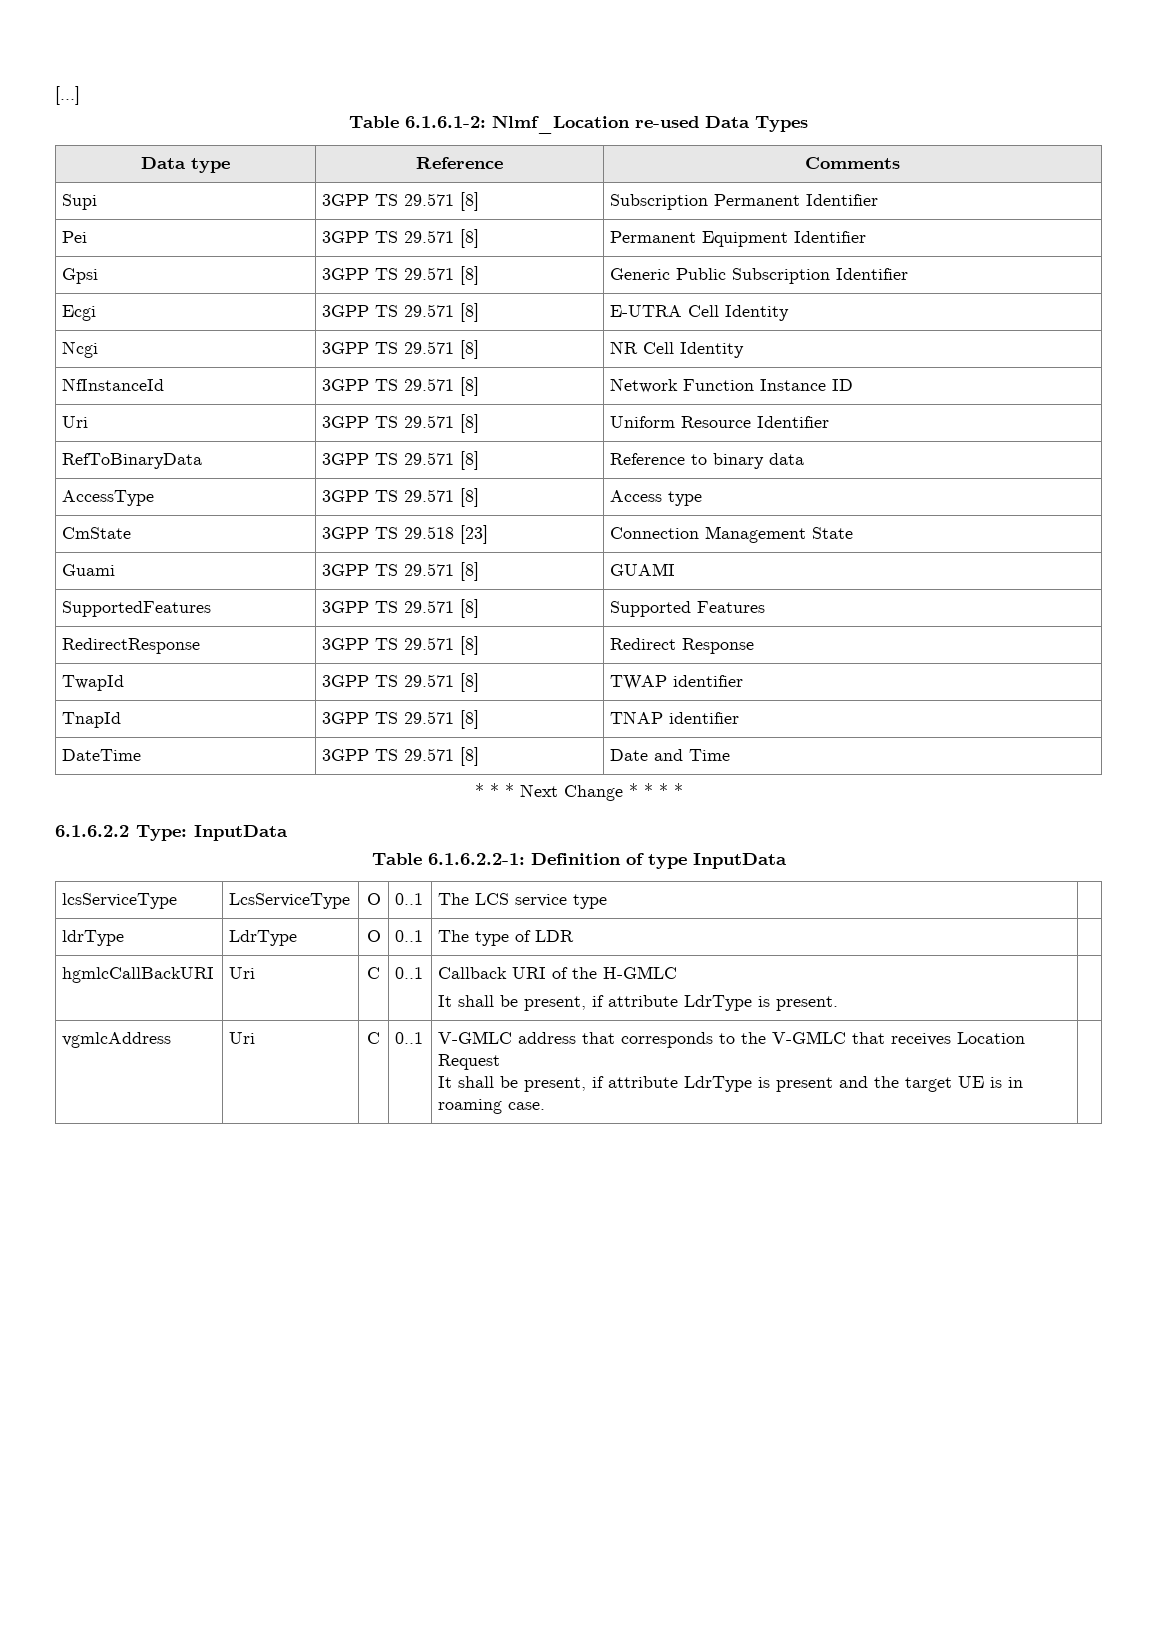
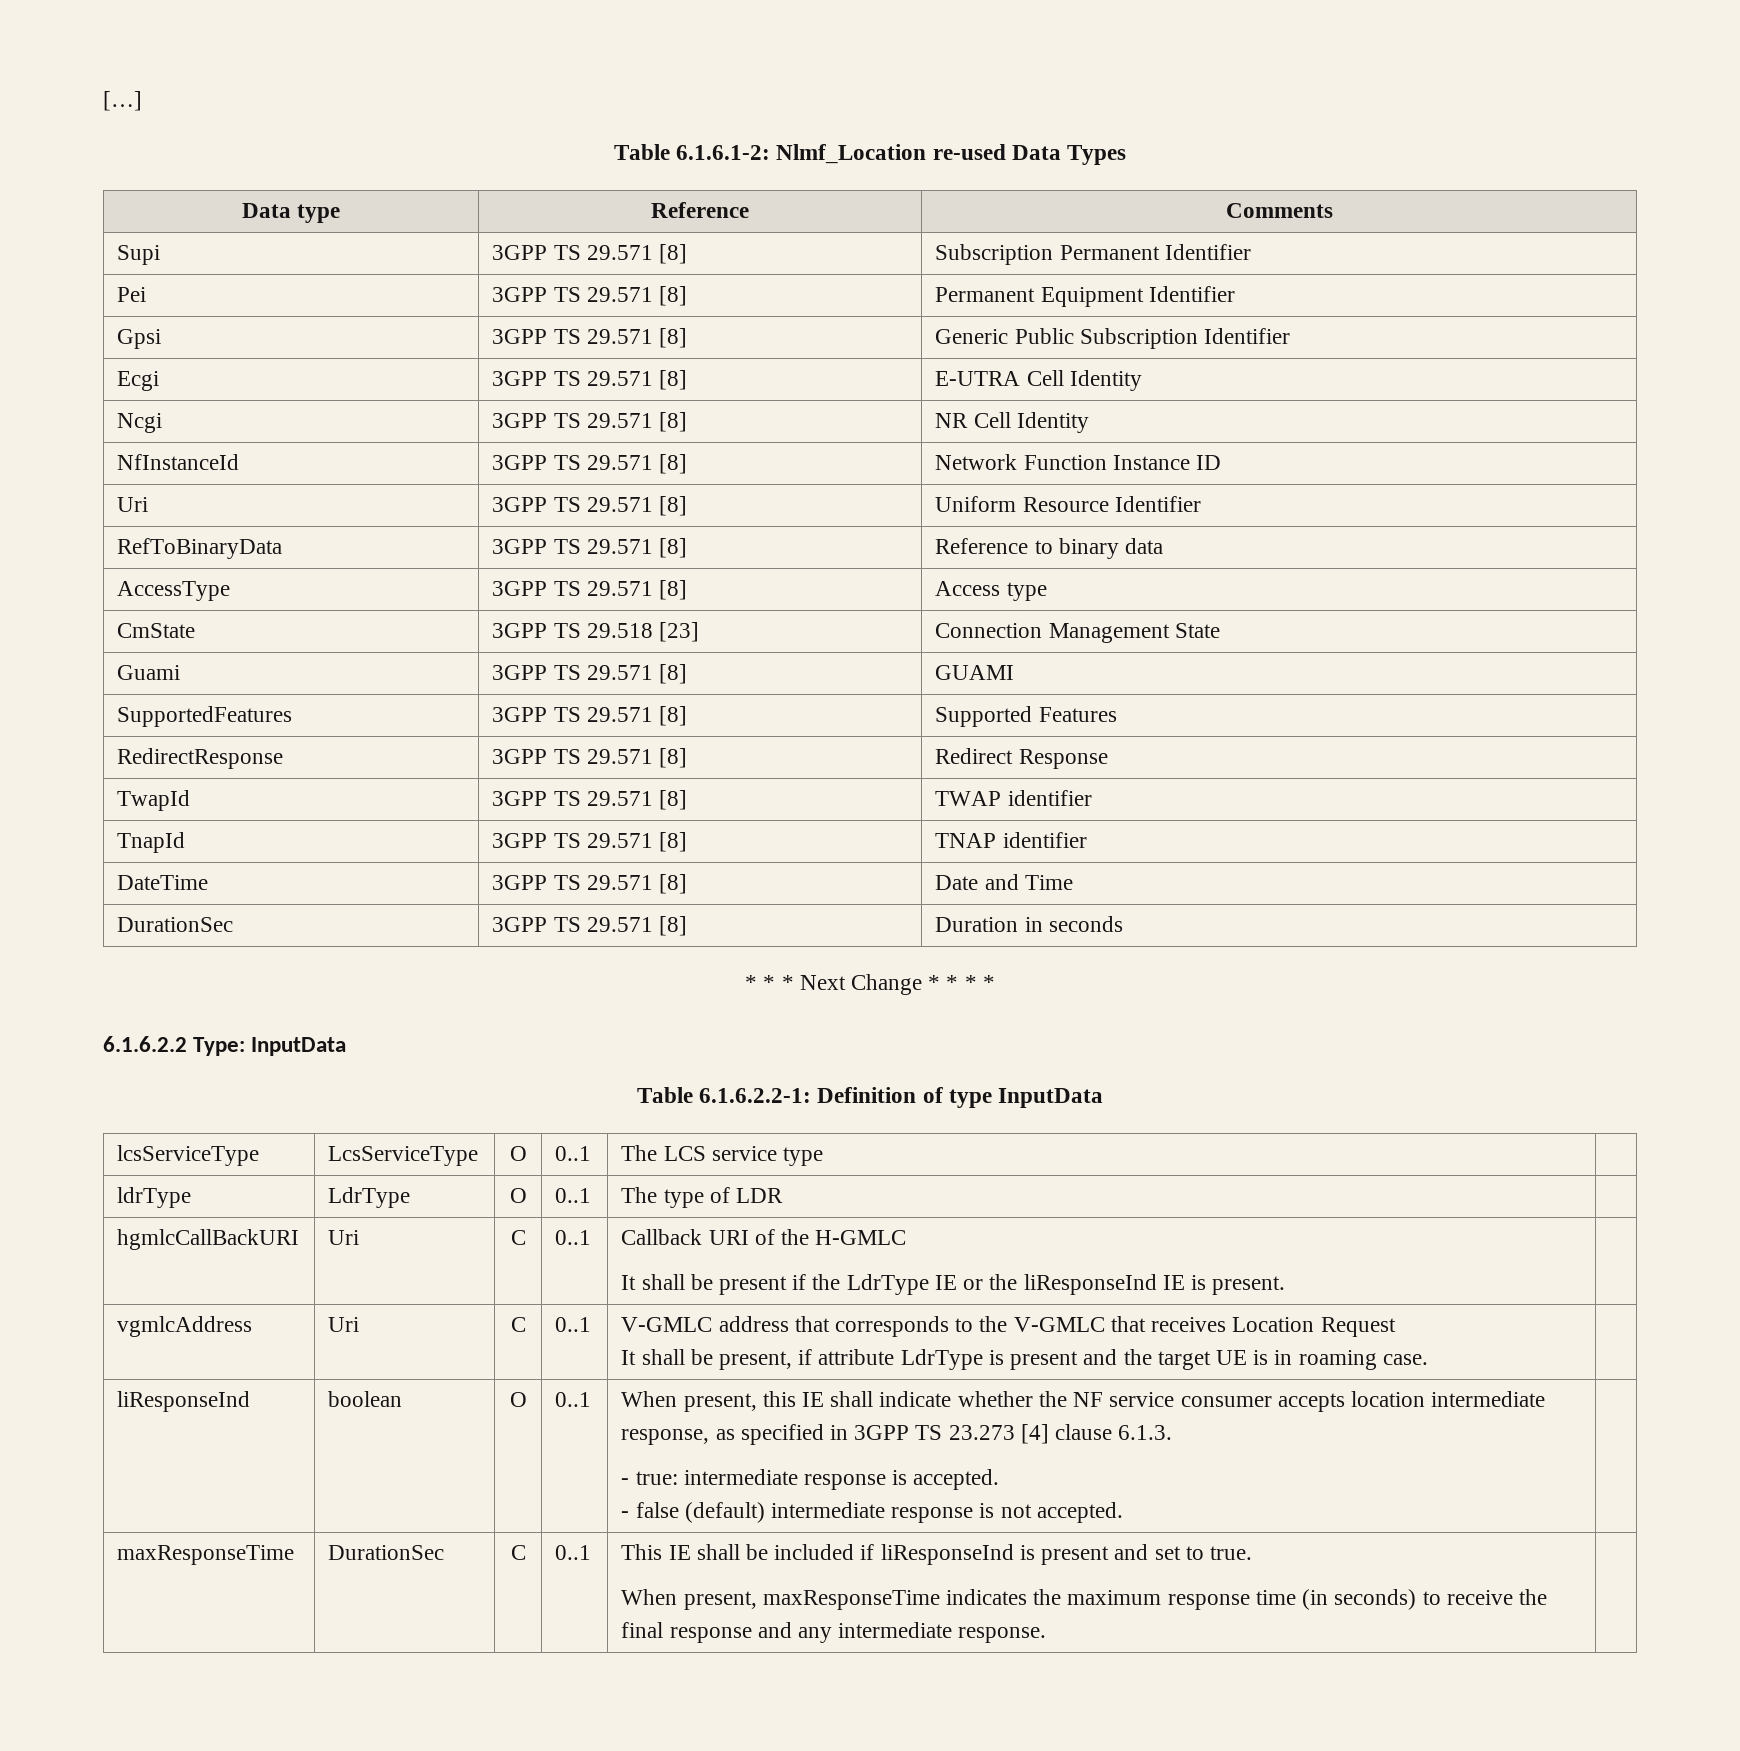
(731, 755) none -> [117,917,234,932] [492,916,688,936] [935,916,1123,932] // DurationSec | 3GPP TS 29.571 [8] | Duration in seconds
[524,995,753,1011] present, if attribute LdrType -> [719,1274,1185,1295] present if the LdrType IE or the liResponseInd IE
(546, 1106) none -> [117,1391,251,1412] [328,1391,403,1407] [509,1392,527,1407] [555,1392,592,1407] [621,1391,1546,1412] [621,1424,1173,1445] [621,1469,1000,1490] [621,1502,1123,1523] [117,1545,295,1565] [328,1545,445,1560] [510,1545,526,1560] [555,1545,592,1560] [621,1544,1252,1565] [621,1589,1547,1610] [621,1622,1047,1643] // liResponseInd | boolean | O | 0..1 | When present, this IE shall indicate whether the NF service consumer accepts location intermediate response, as specified in 3GPP TS 23.273 [4] clause 6.1.3. // - true: intermediate response is accepted. // - false (default) intermediate response is not accepted. | // maxResponseTime | DurationSec | C | 0..1 | This IE shall be included if liResponseInd is present and set to true. // When present, maxResponseTime indicates the maximum response time (in seconds) to receive the final response and any intermediate response. |

